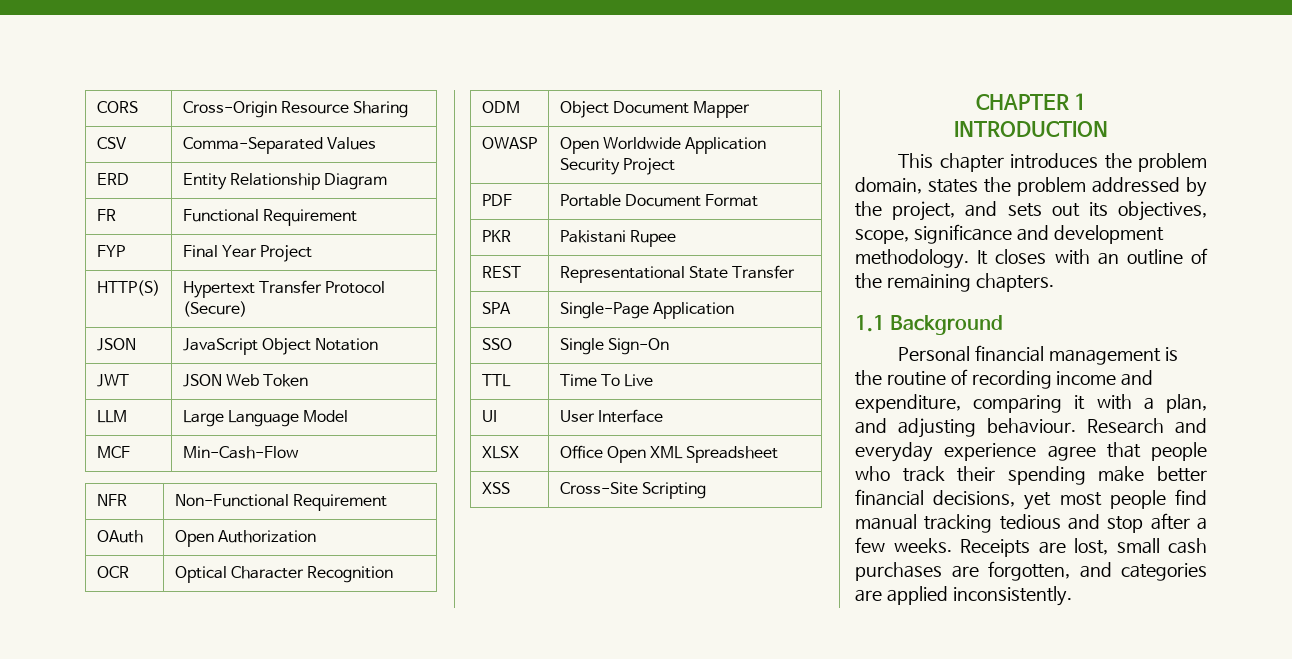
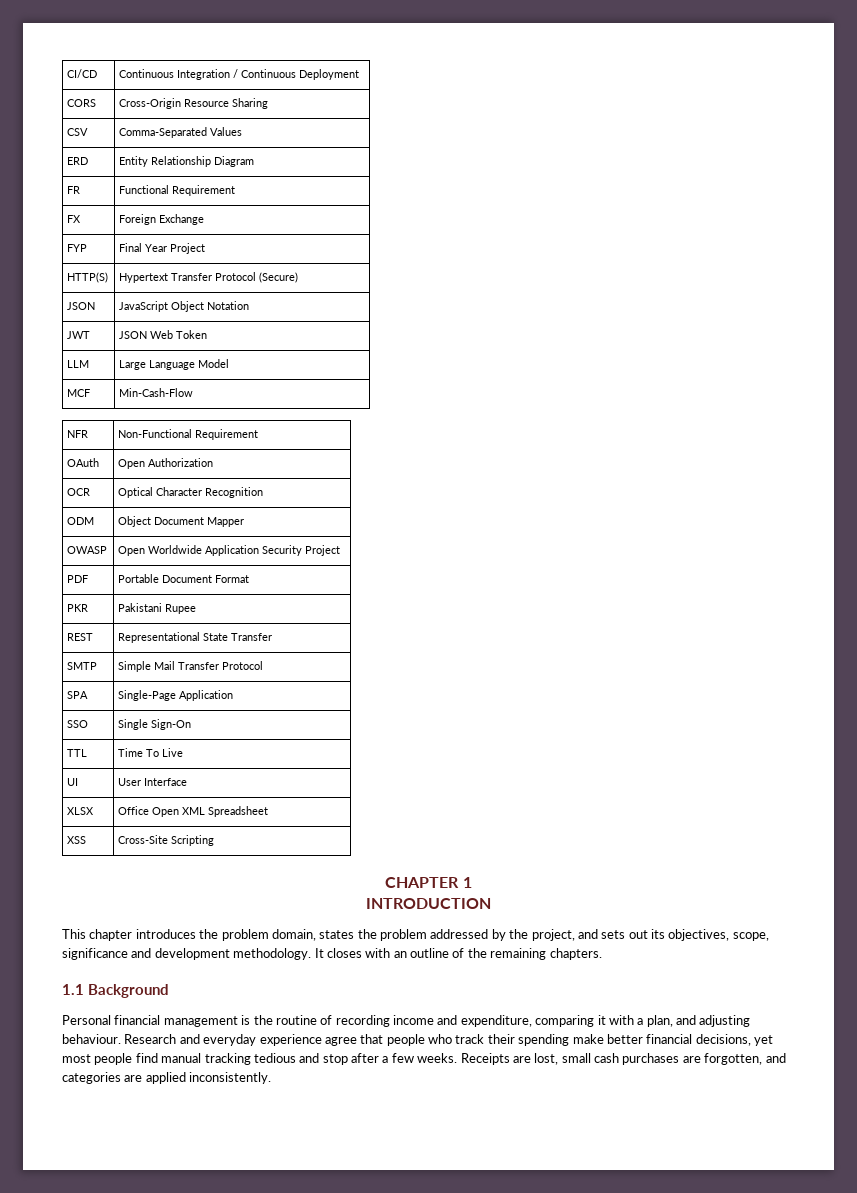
(96, 107) none -> [67,69,98,78] [119,69,360,80] CI/CD | Continuous Integration / Continuous Deployment //
(357, 217) none -> [67,215,82,223] [119,214,205,225] // FX | Foreign Exchange
(796, 272) none -> [67,662,98,670] [118,661,264,672] // SMTP | Simple Mail Transfer Protocol

